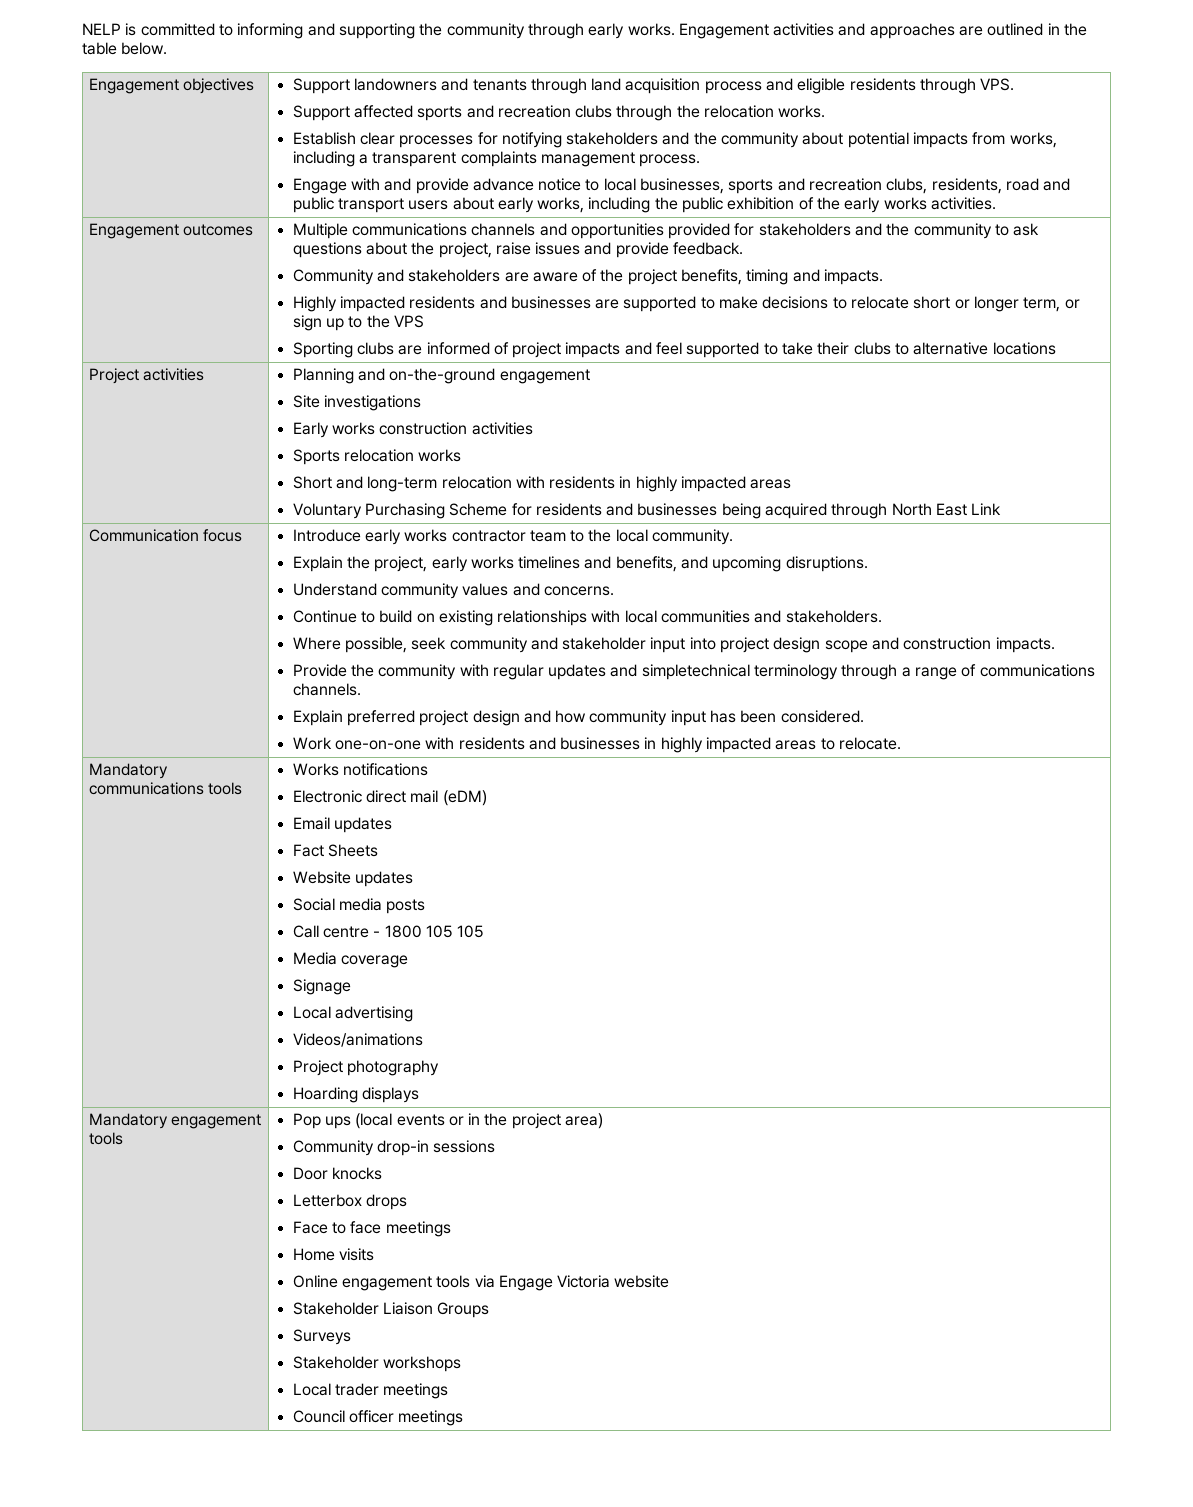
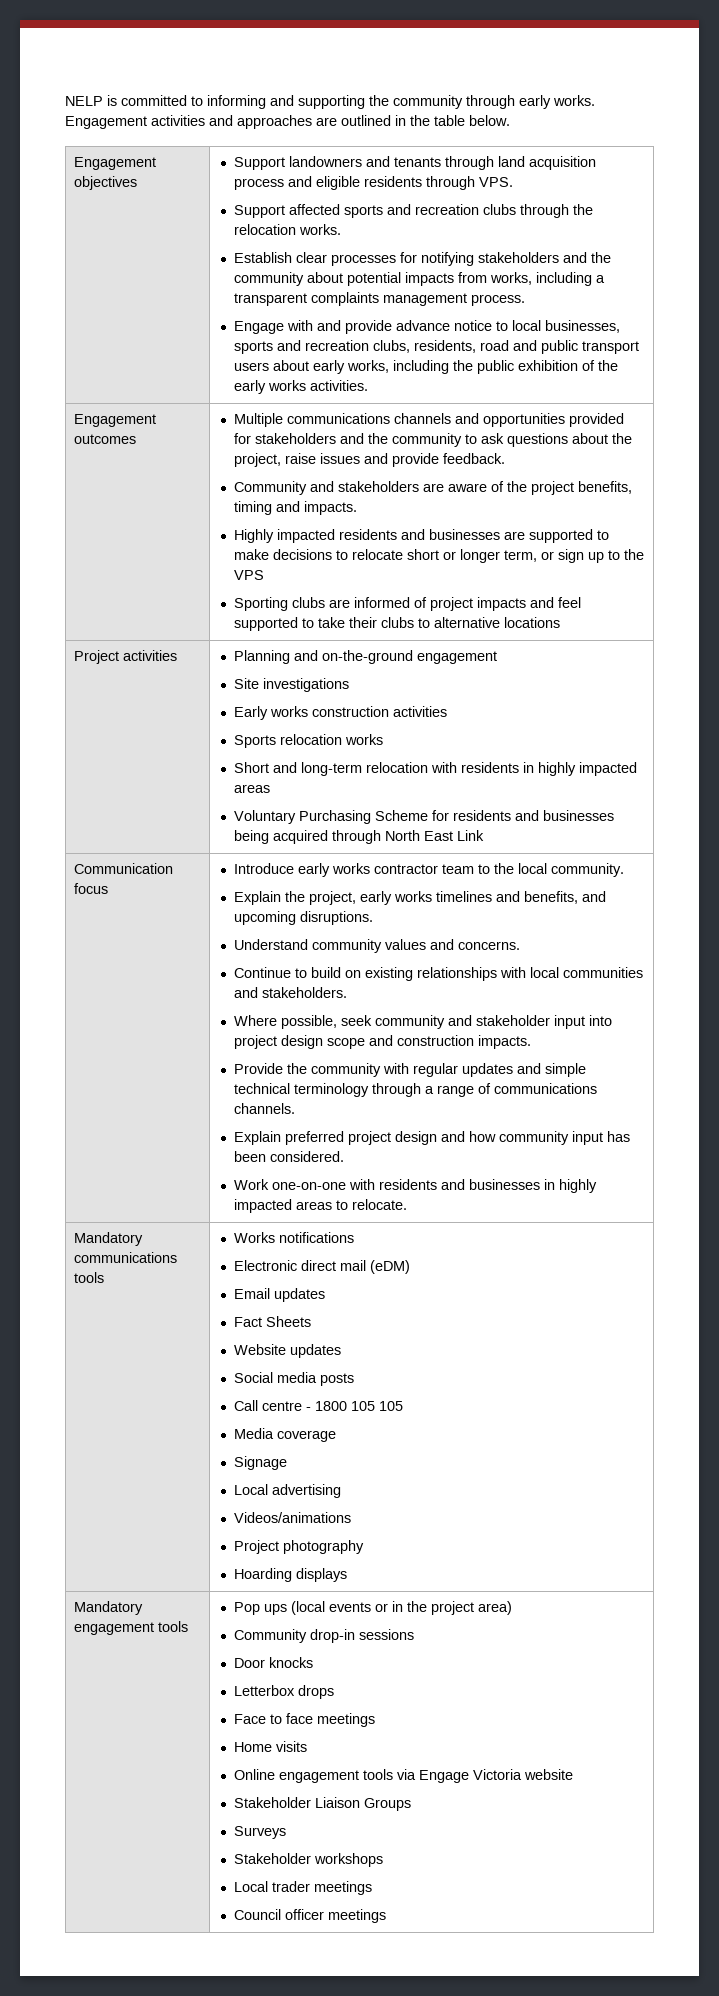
[641,664,750,680] simpletechnical -> [545,1063,587,1077] [234,1083,291,1094] simple technical

